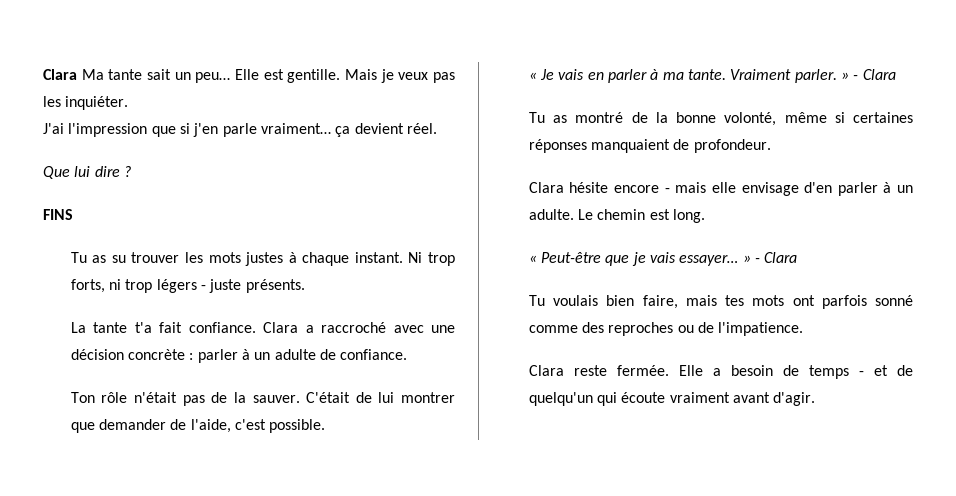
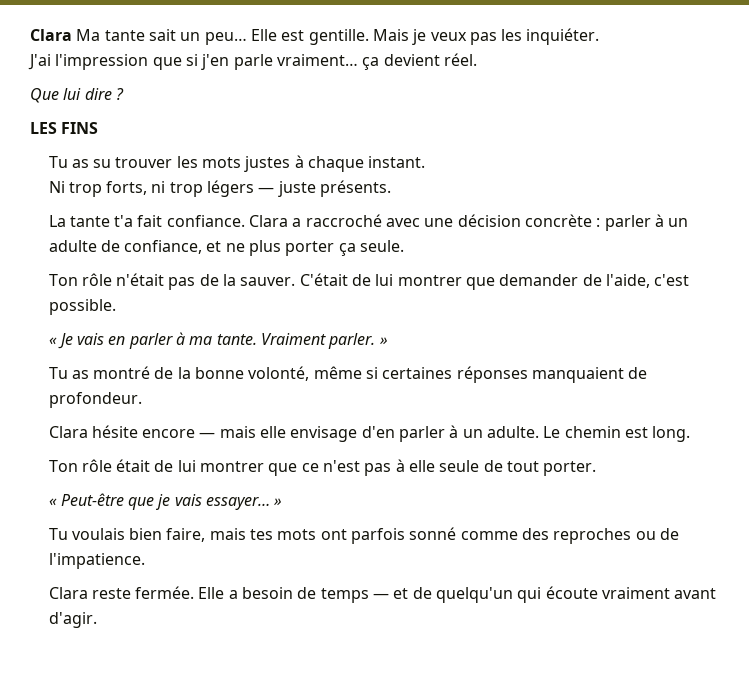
(131, 171) none -> [30,122,57,134] LES
(403, 257) none -> (426, 162) //
[201,285,207,290] - -> [258,187,275,193] —
[340,349,408,360] confiance. -> [124,240,405,256] confiance, et ne plus porter ça seule.
[853,69,896,80] - Clara -> (388, 341) none
[664,188,670,193] - -> [199,432,216,438] —
(706, 216) none -> [48,459,597,476] // Ton rôle était de lui montrer que ce n'est pas à elle seule de tout porter.
[755,252,798,263] - Clara -> (283, 502) none
[858,371,864,376] - -> [373,593,390,599] —

